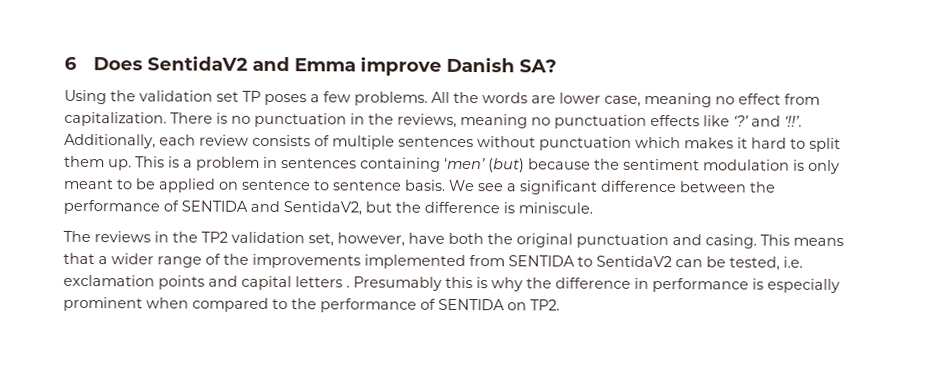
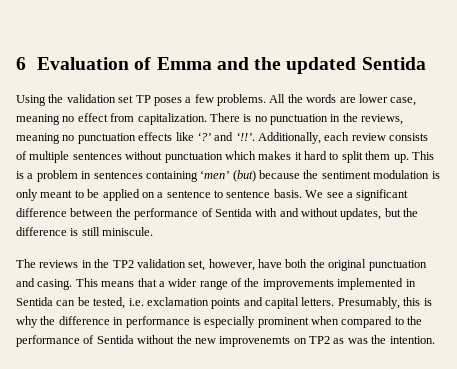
[92,55,557,76] Does SentidaV2 and Emma improve Danish SA? -> [37,57,426,74] Evaluation of Emma and the updated Sentida
(239, 185) none -> [157,192,164,198] a
[181,200,362,216] SENTIDA and SentidaV2, -> [214,208,382,220] Sentida with and without updates,
(515, 208) none -> [81,227,100,236] still
[469,255,672,268] from SENTIDA to SentidaV2 -> [405,279,416,287] [16,297,53,306] in Sentida
[295,276,442,291] letters . Presumably -> [301,297,400,309] letters. Presumably,
[438,298,560,311] SENTIDA on TP2. -> [96,335,435,347] Sentida without the new improvenemts on TP2 as was the intention.

